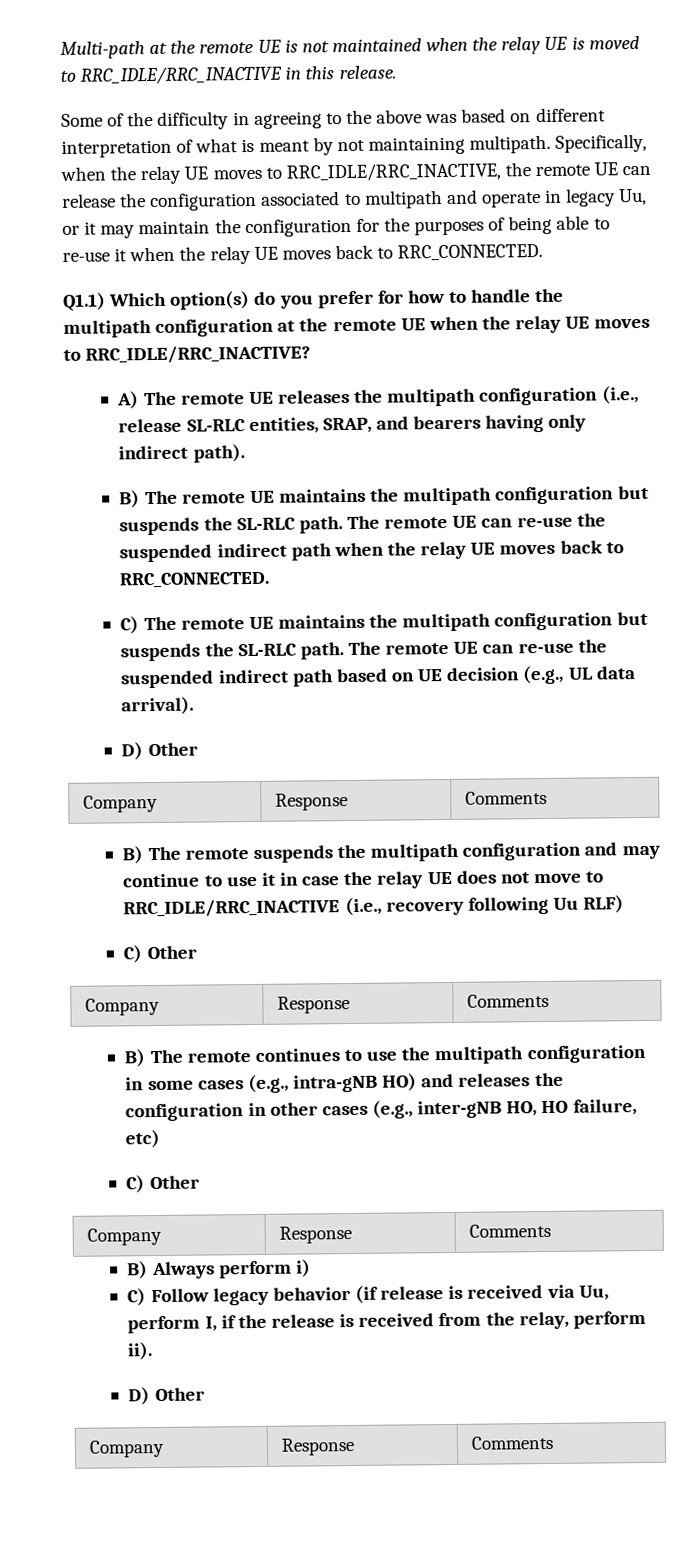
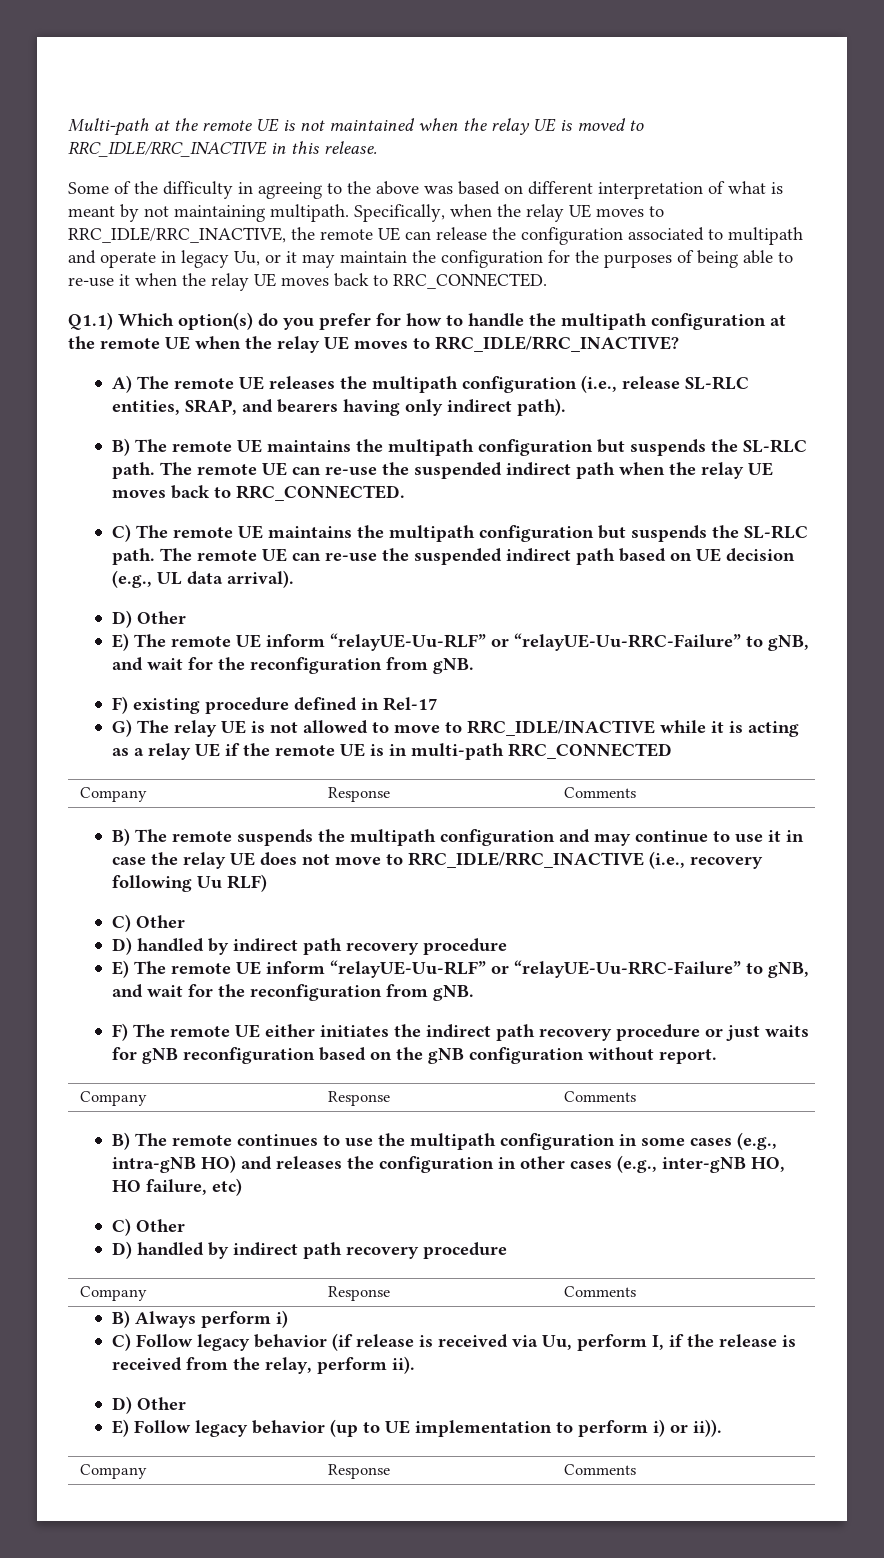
(198, 749) none -> [111,633,809,651] [111,657,474,674] [111,696,438,714] [111,719,799,737] [111,743,672,760] // E) The remote UE inform “relayUE-Uu-RLF” or “relayUE-Uu-RRC-Failure” to gNB, and wait for the reconfiguration from gNB. // F) existing procedure defined in Rel-17 // G) The relay UE is not allowed to move to RRC_IDLE/INACTIVE while it is acting as a relay UE if the remote UE is in multi-path RRC_CONNECTED
(197, 952) none -> [111,937,507,955] [111,960,809,978] [111,984,474,1001] [111,1023,809,1041] [111,1047,717,1064] // D) handled by indirect path recovery procedure // E) The remote UE inform “relayUE-Uu-RLF” or “relayUE-Uu-RRC-Failure” to gNB, and wait for the reconfiguration from gNB. // F) The remote UE either initiates the indirect path recovery procedure or just waits for gNB reconfiguration based on the gNB configuration without report.
(200, 1182) none -> [111,1241,507,1259] // D) handled by indirect path recovery procedure
(205, 1394) none -> [111,1419,722,1437] // E) Follow legacy behavior (up to UE implementation to perform i) or ii)).

